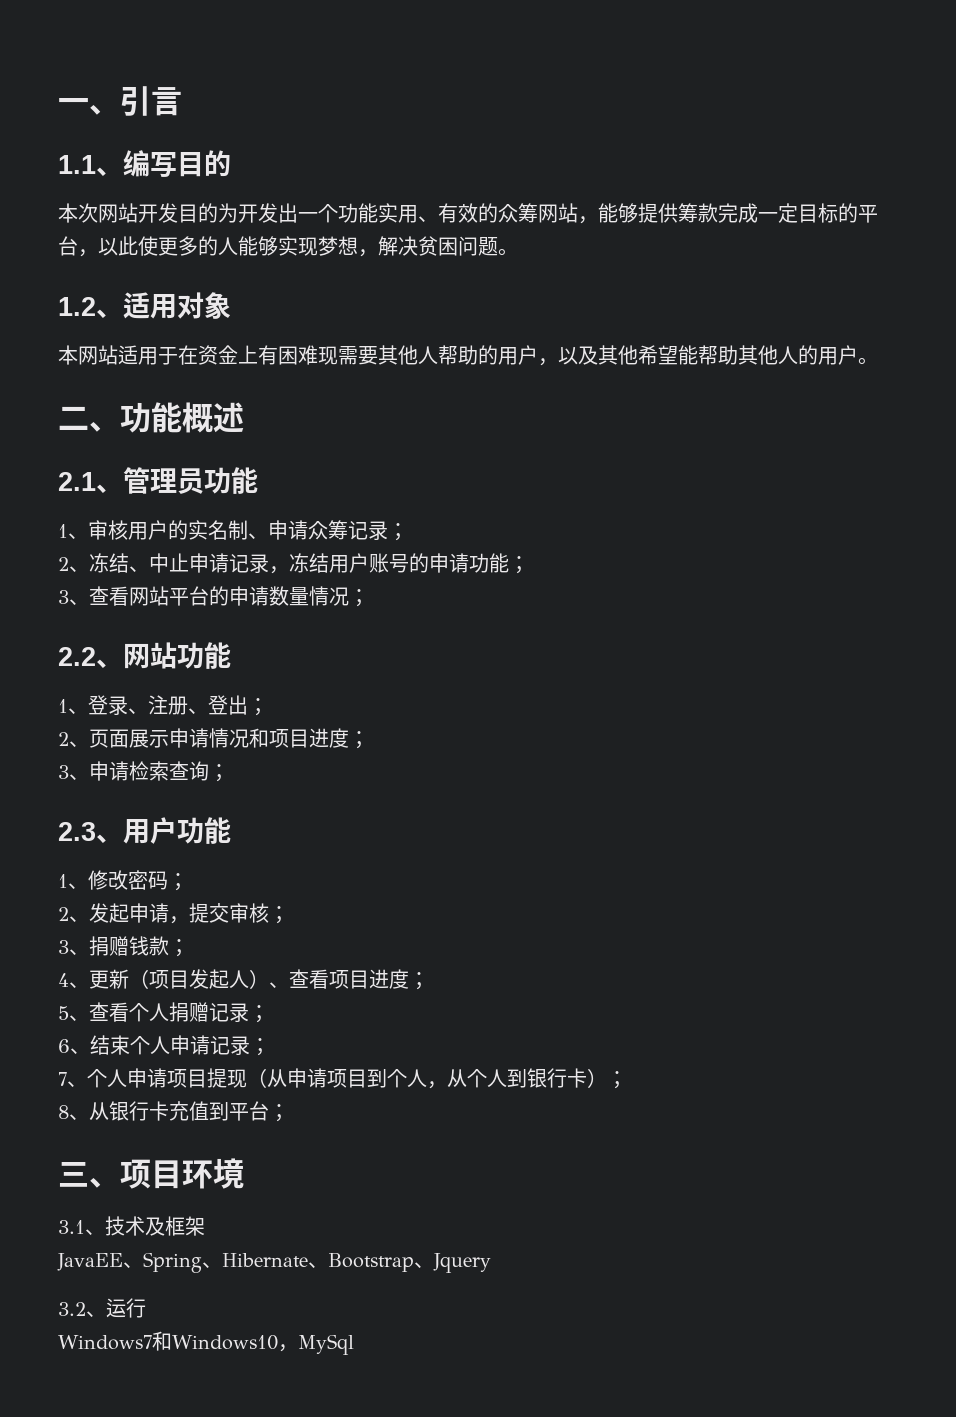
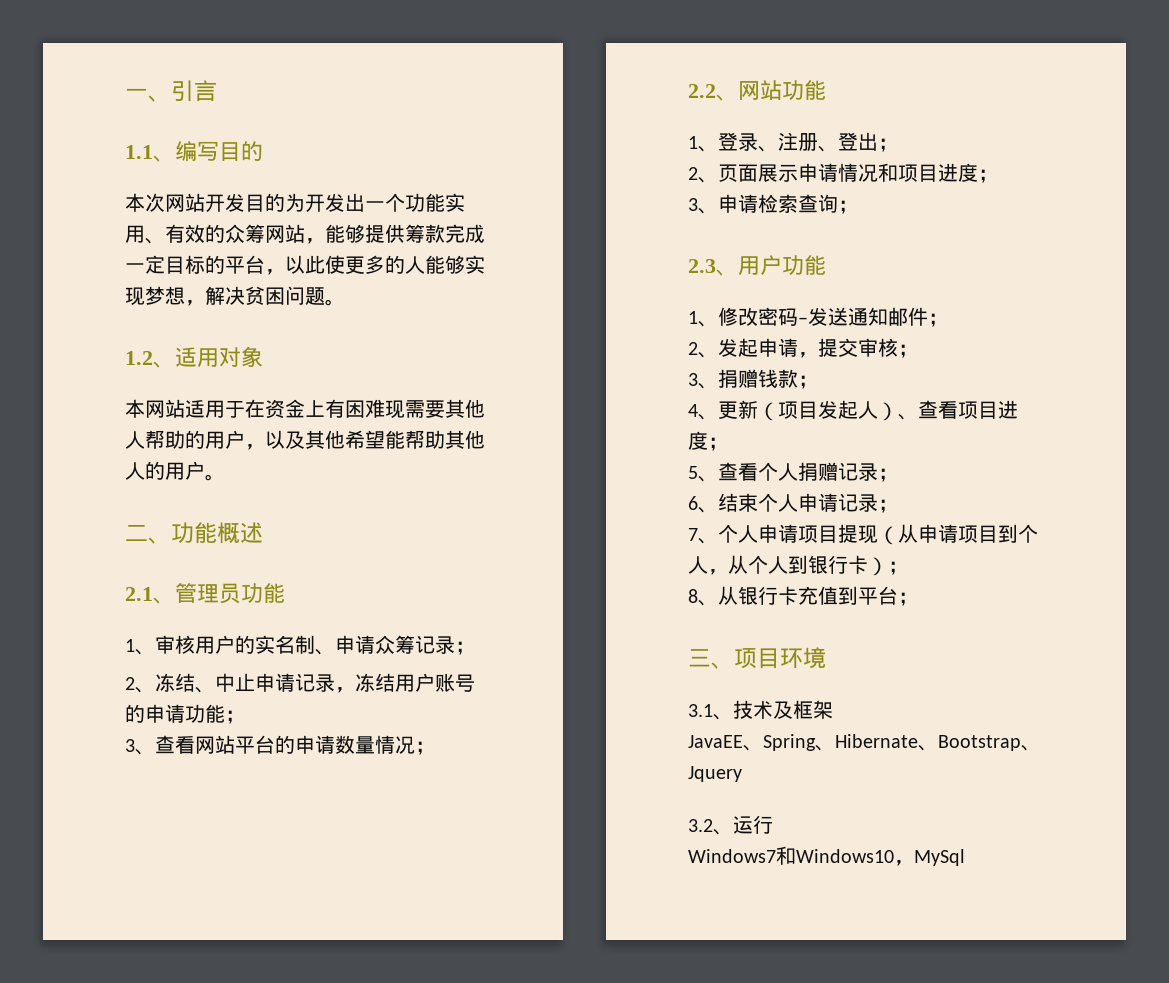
(168, 880) none -> [798,307,928,326] –发送通知邮件

